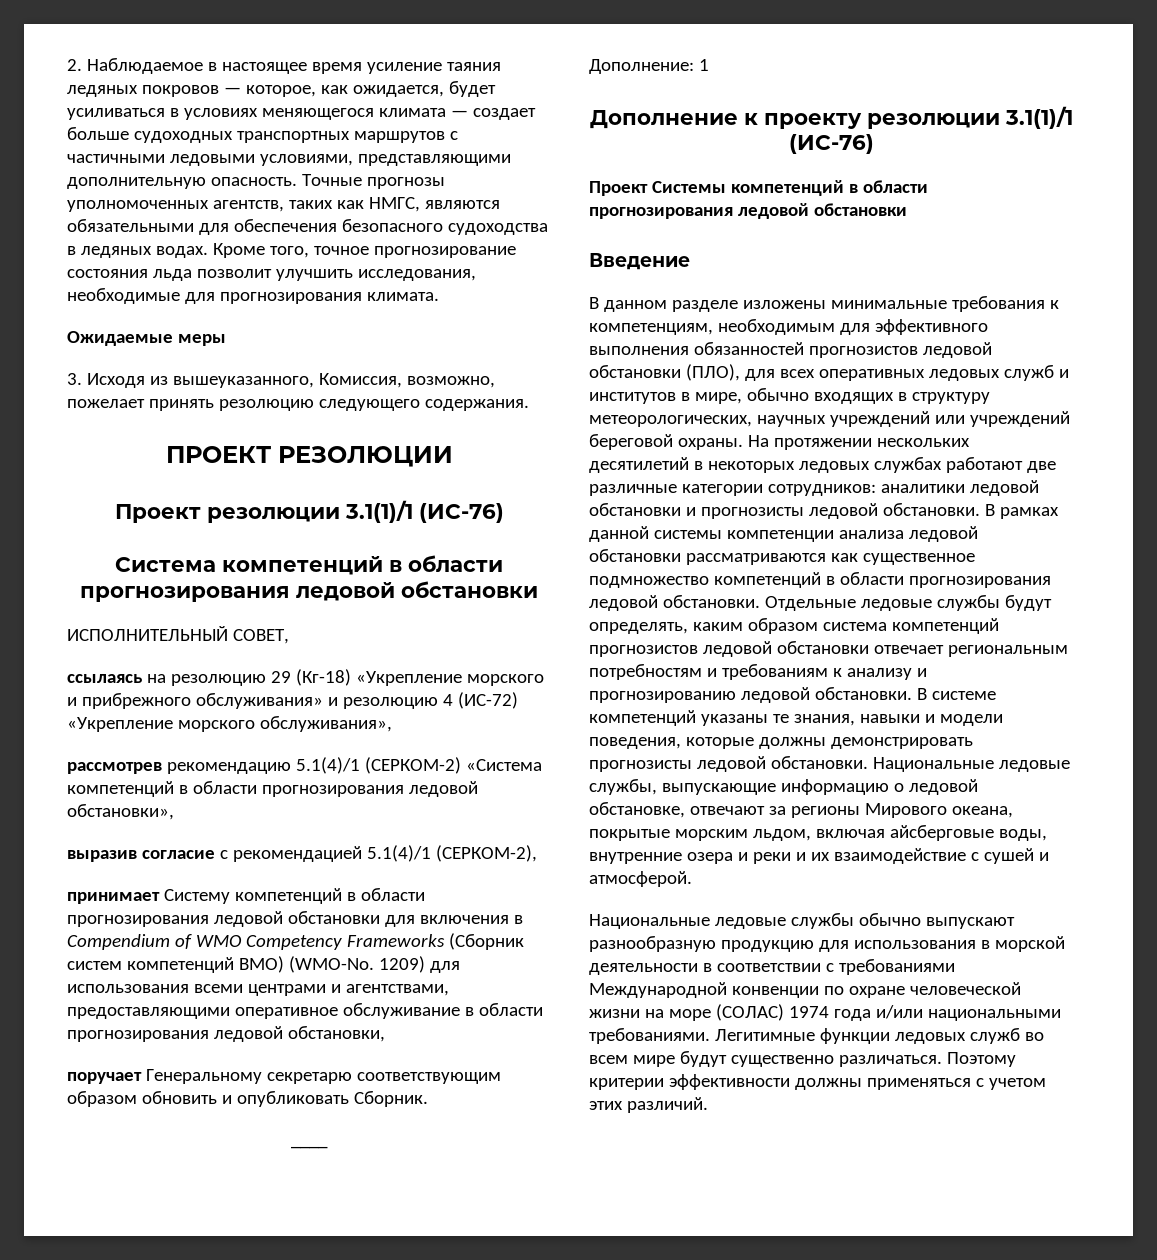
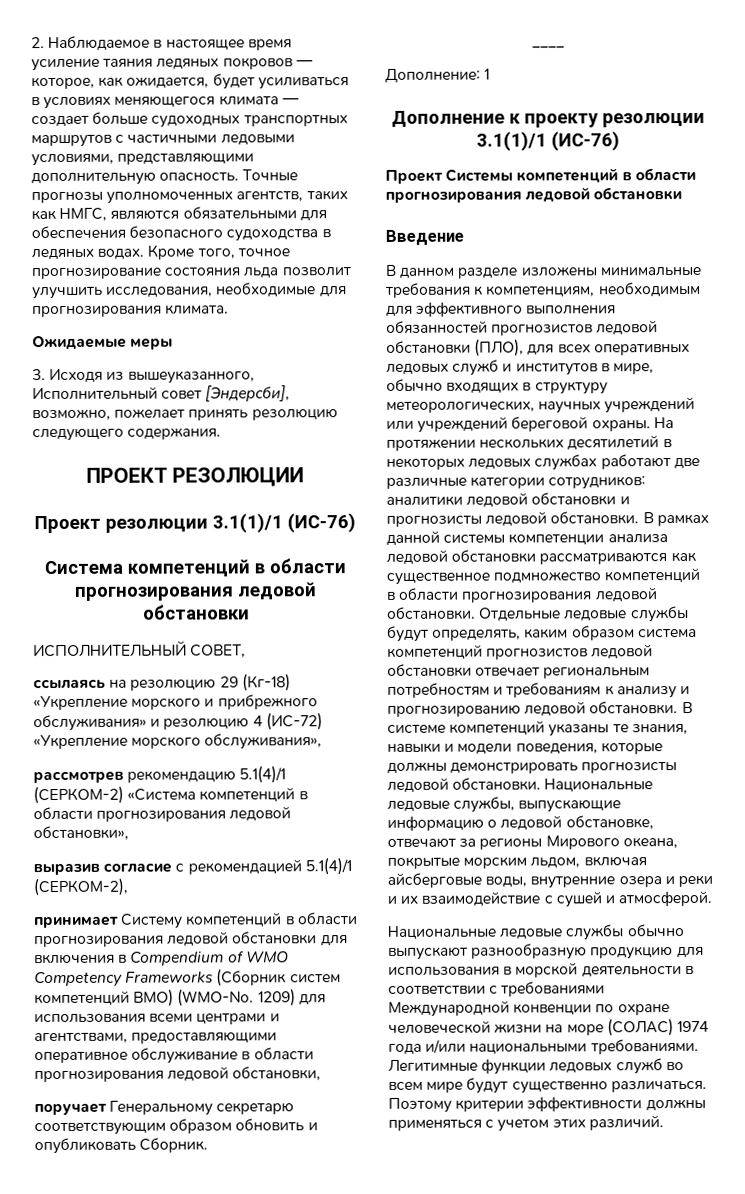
[318,373,402,388] Комиссия, -> [32,385,291,402] Исполнительный совет [Эндерсби],

